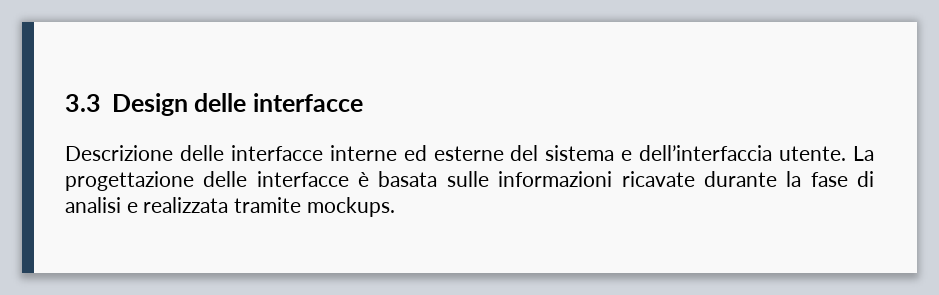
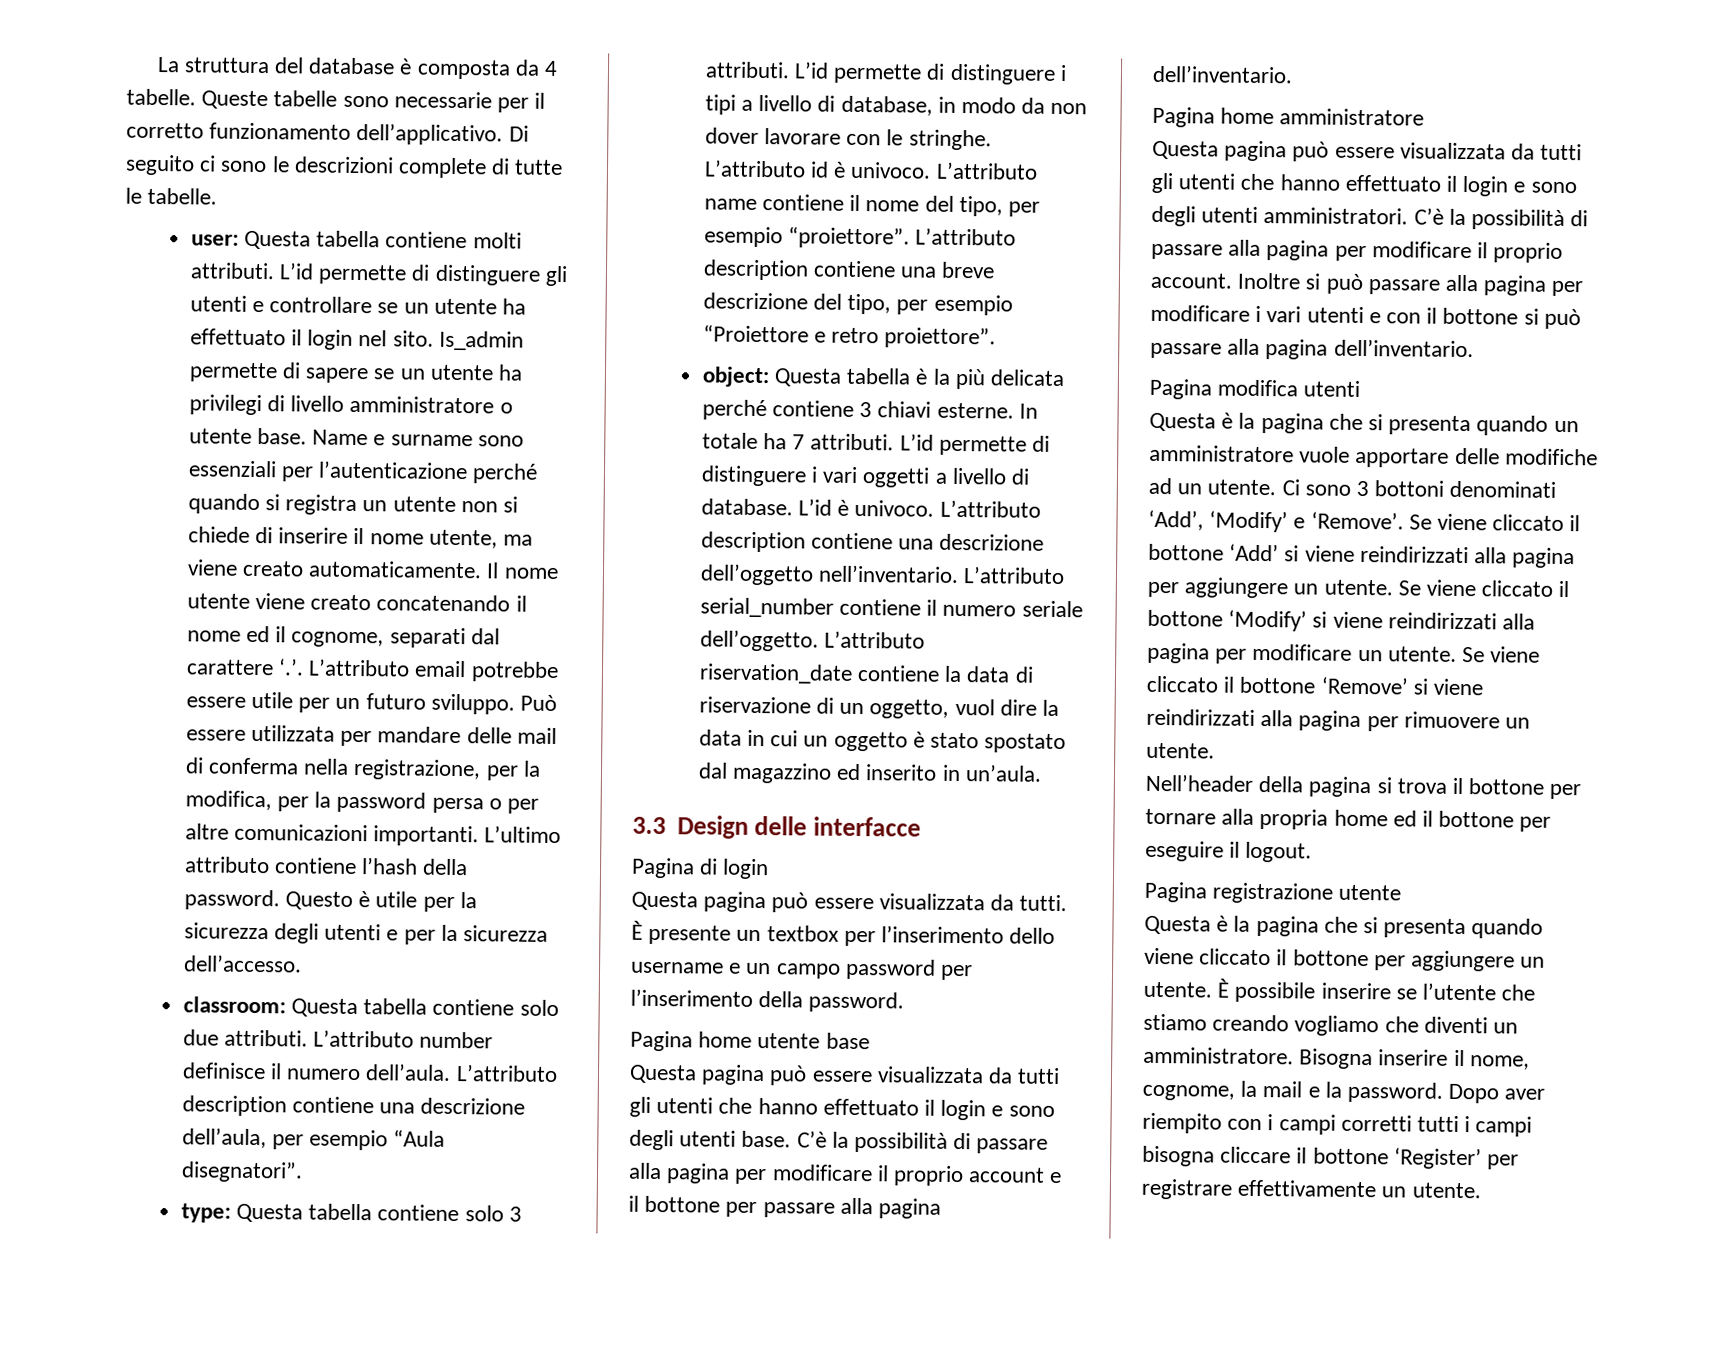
[65,93,363,116] [65,145,874,161] [65,171,875,191] [65,197,395,217] 3.3 Design delle interfacce // Descrizione delle interfacce interne ed esterne del sistema e dell’interfaccia utente. La progettazione delle interfacce è basata sulle informazioni ricavate durante la fase di analisi e realizzata tramite mockups. -> [156,56,558,80] [126,88,546,113] [126,122,529,146] [125,154,564,179] [125,187,218,205] [190,230,522,250] [189,262,568,287] [189,295,527,315] [189,328,524,351] [188,362,524,384] [188,394,513,416] [188,428,524,447] [187,460,539,484] [187,493,519,516] [187,526,534,549] [186,559,559,580] [186,592,527,612] [186,625,500,649] [185,658,559,683] [185,691,558,715] [185,724,557,747] [184,757,541,781] [184,790,540,814] [184,823,562,847] [183,856,469,876] [183,889,477,912] [183,922,549,945] [182,954,302,973] [182,996,559,1018] [182,1029,494,1049] [181,1062,558,1083] [181,1095,526,1117] [181,1127,446,1151] [180,1161,303,1183] [180,1203,522,1223] [704,61,1067,85] [704,94,1088,116] [704,127,992,151] [703,159,1038,180] [703,194,1041,217] [703,226,1017,249] [702,259,996,281] [702,292,1013,316] [702,324,997,349] [701,366,1066,390] [701,399,1038,421] [701,432,1051,456] [700,465,1031,488] [700,498,1041,518] [700,531,1045,553] [699,563,1066,586] [699,597,1083,618] [699,629,925,652] [698,663,1034,684] [698,696,1060,719] [698,729,1067,754] [697,762,1042,784] [632,815,922,839] [631,857,770,880] [631,891,1068,913] [631,920,1056,947] [631,958,974,981] [630,988,905,1013] [630,1030,870,1052] [629,1064,1061,1086] [629,1096,1055,1121] [629,1129,1049,1154] [628,1162,1063,1187] [628,1195,942,1219] [1152,64,1293,84] [1152,106,1425,128] [1152,140,1583,162] [1151,172,1577,197] [1151,205,1589,231] [1151,239,1564,263] [1150,272,1584,297] [1150,304,1581,330] [1150,338,1474,360] [1149,378,1361,400] [1149,412,1579,436] [1149,444,1598,468] [1148,477,1557,498] [1148,509,1581,533] [1148,543,1576,569] [1147,577,1570,599] [1147,609,1536,632] [1147,642,1541,664] [1146,675,1484,696] [1146,708,1531,732] [1146,742,1215,759] [1145,773,1582,800] [1145,808,1552,832] [1145,840,1313,863] [1144,881,1402,904] [1144,915,1544,939] [1144,947,1546,972] [1143,978,1536,1003] [1143,1013,1519,1037] [1143,1046,1530,1070] [1142,1080,1546,1104] [1142,1112,1533,1137] [1142,1145,1520,1170] [1141,1178,1481,1200] La struttura del database è composta da 4 tabelle. Queste tabelle sono necessarie per il corretto funzionamento dell’applicativo. Di seguito ci sono le descrizioni complete di tutte le tabelle. // user: Questa tabella contiene molti attributi. L’id permette di distinguere gli utenti e controllare se un utente ha effettuato il login nel sito. Is_admin permette di sapere se un utente ha privilegi di livello amministratore o utente base. Name e surname sono essenziali per l’autenticazione perché quando si registra un utente non si chiede di inserire il nome utente, ma viene creato automaticamente. Il nome utente viene creato concatenando il nome ed il cognome, separati dal carattere ‘.’. L’attributo email potrebbe essere utile per un futuro sviluppo. Può essere utilizzata per mandare delle mail di conferma nella registrazione, per la modifica, per la password persa o per altre comunicazioni importanti. L’ultimo attributo contiene l’hash della password. Questo è utile per la sicurezza degli utenti e per la sicurezza dell’accesso. // classroom: Questa tabella contiene solo due attributi. L’attributo number definisce il numero dell’aula. L’attributo description contiene una descrizione dell’aula, per esempio “Aula disegnatori”. // type: Questa tabella contiene solo 3 attributi. L’id permette di distinguere i tipi a livello di database, in modo da non dover lavorare con le stringhe. L’attributo id è univoco. L’attributo name contiene il nome del tipo, per esempio “proiettore”. L’attributo description contiene una breve descrizione del tipo, per esempio “Proiettore e retro proiettore”. // object: Questa tabella è la più delicata perché contiene 3 chiavi esterne. In totale ha 7 attributi. L’id permette di distinguere i vari oggetti a livello di database. L’id è univoco. L’attributo description contiene una descrizione dell’oggetto nell’inventario. L’attributo serial_number contiene il numero seriale dell’oggetto. L’attributo riservation_date contiene la data di riservazione di un oggetto, vuol dire la data in cui un oggetto è stato spostato dal magazzino ed inserito in un’aula. // 3.3 Design delle interfacce // Pagina di login // Questa pagina può essere visualizzata da tutti. È presente un textbox per l’inserimento dello username e un campo password per l’inserimento della password. // Pagina home utente base // Questa pagina può essere visualizzata da tutti gli utenti che hanno effettuato il login e sono degli utenti base. C’è la possibilità di passare alla pagina per modificare il proprio account e il bottone per passare alla pagina dell’inventario. // Pagina home amministratore // Questa pagina può essere visualizzata da tutti gli utenti che hanno effettuato il login e sono degli utenti amministratori. C’è la possibilità di passare alla pagina per modificare il proprio account. Inoltre si può passare alla pagina per modificare i vari utenti e con il bottone si può passare alla pagina dell’inventario. // Pagina modifica utenti // Questa è la pagina che si presenta quando un amministratore vuole apportare delle modifiche ad un utente. Ci sono 3 bottoni denominati ‘Add’, ‘Modify’ e ‘Remove’. Se viene cliccato il bottone ‘Add’ si viene reindirizzati alla pagina per aggiungere un utente. Se viene cliccato il bottone ‘Modify’ si viene reindirizzati alla pagina per modificare un utente. Se viene cliccato il bottone ‘Remove’ si viene reindirizzati alla pagina per rimuovere un utente. // Nell’header della pagina si trova il bottone per tornare alla propria home ed il bottone per eseguire il logout. // Pagina registrazione utente // Questa è la pagina che si presenta quando viene cliccato il bottone per aggiungere un utente. È possibile inserire se l’utente che stiamo creando vogliamo che diventi un amministratore. Bisogna inserire il nome, cognome, la mail e la password. Dopo aver riempito con i campi corretti tutti i campi bisogna cliccare il bottone ‘Register’ per registrare effettivamente un utente.

